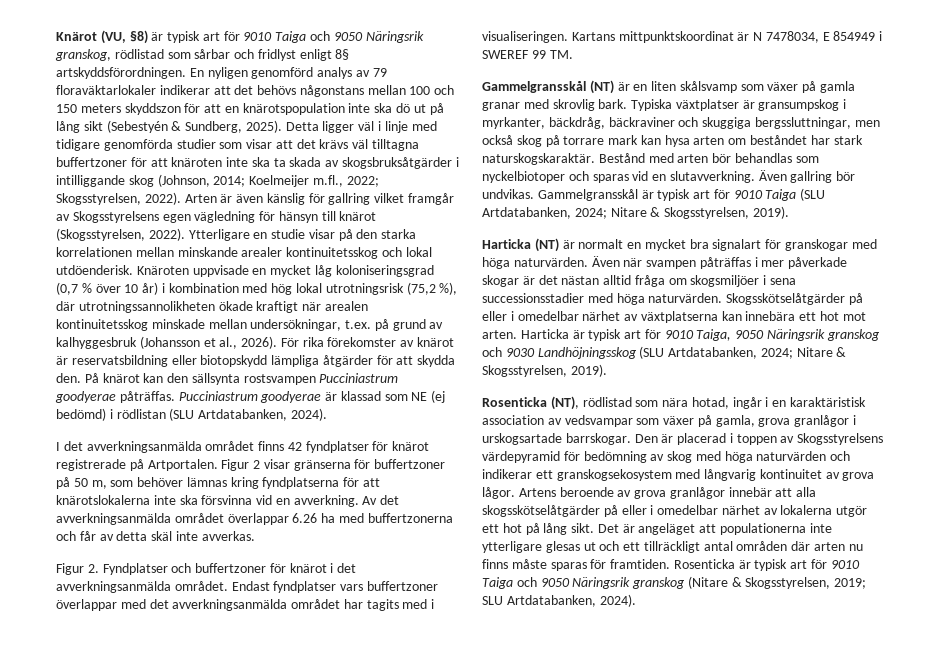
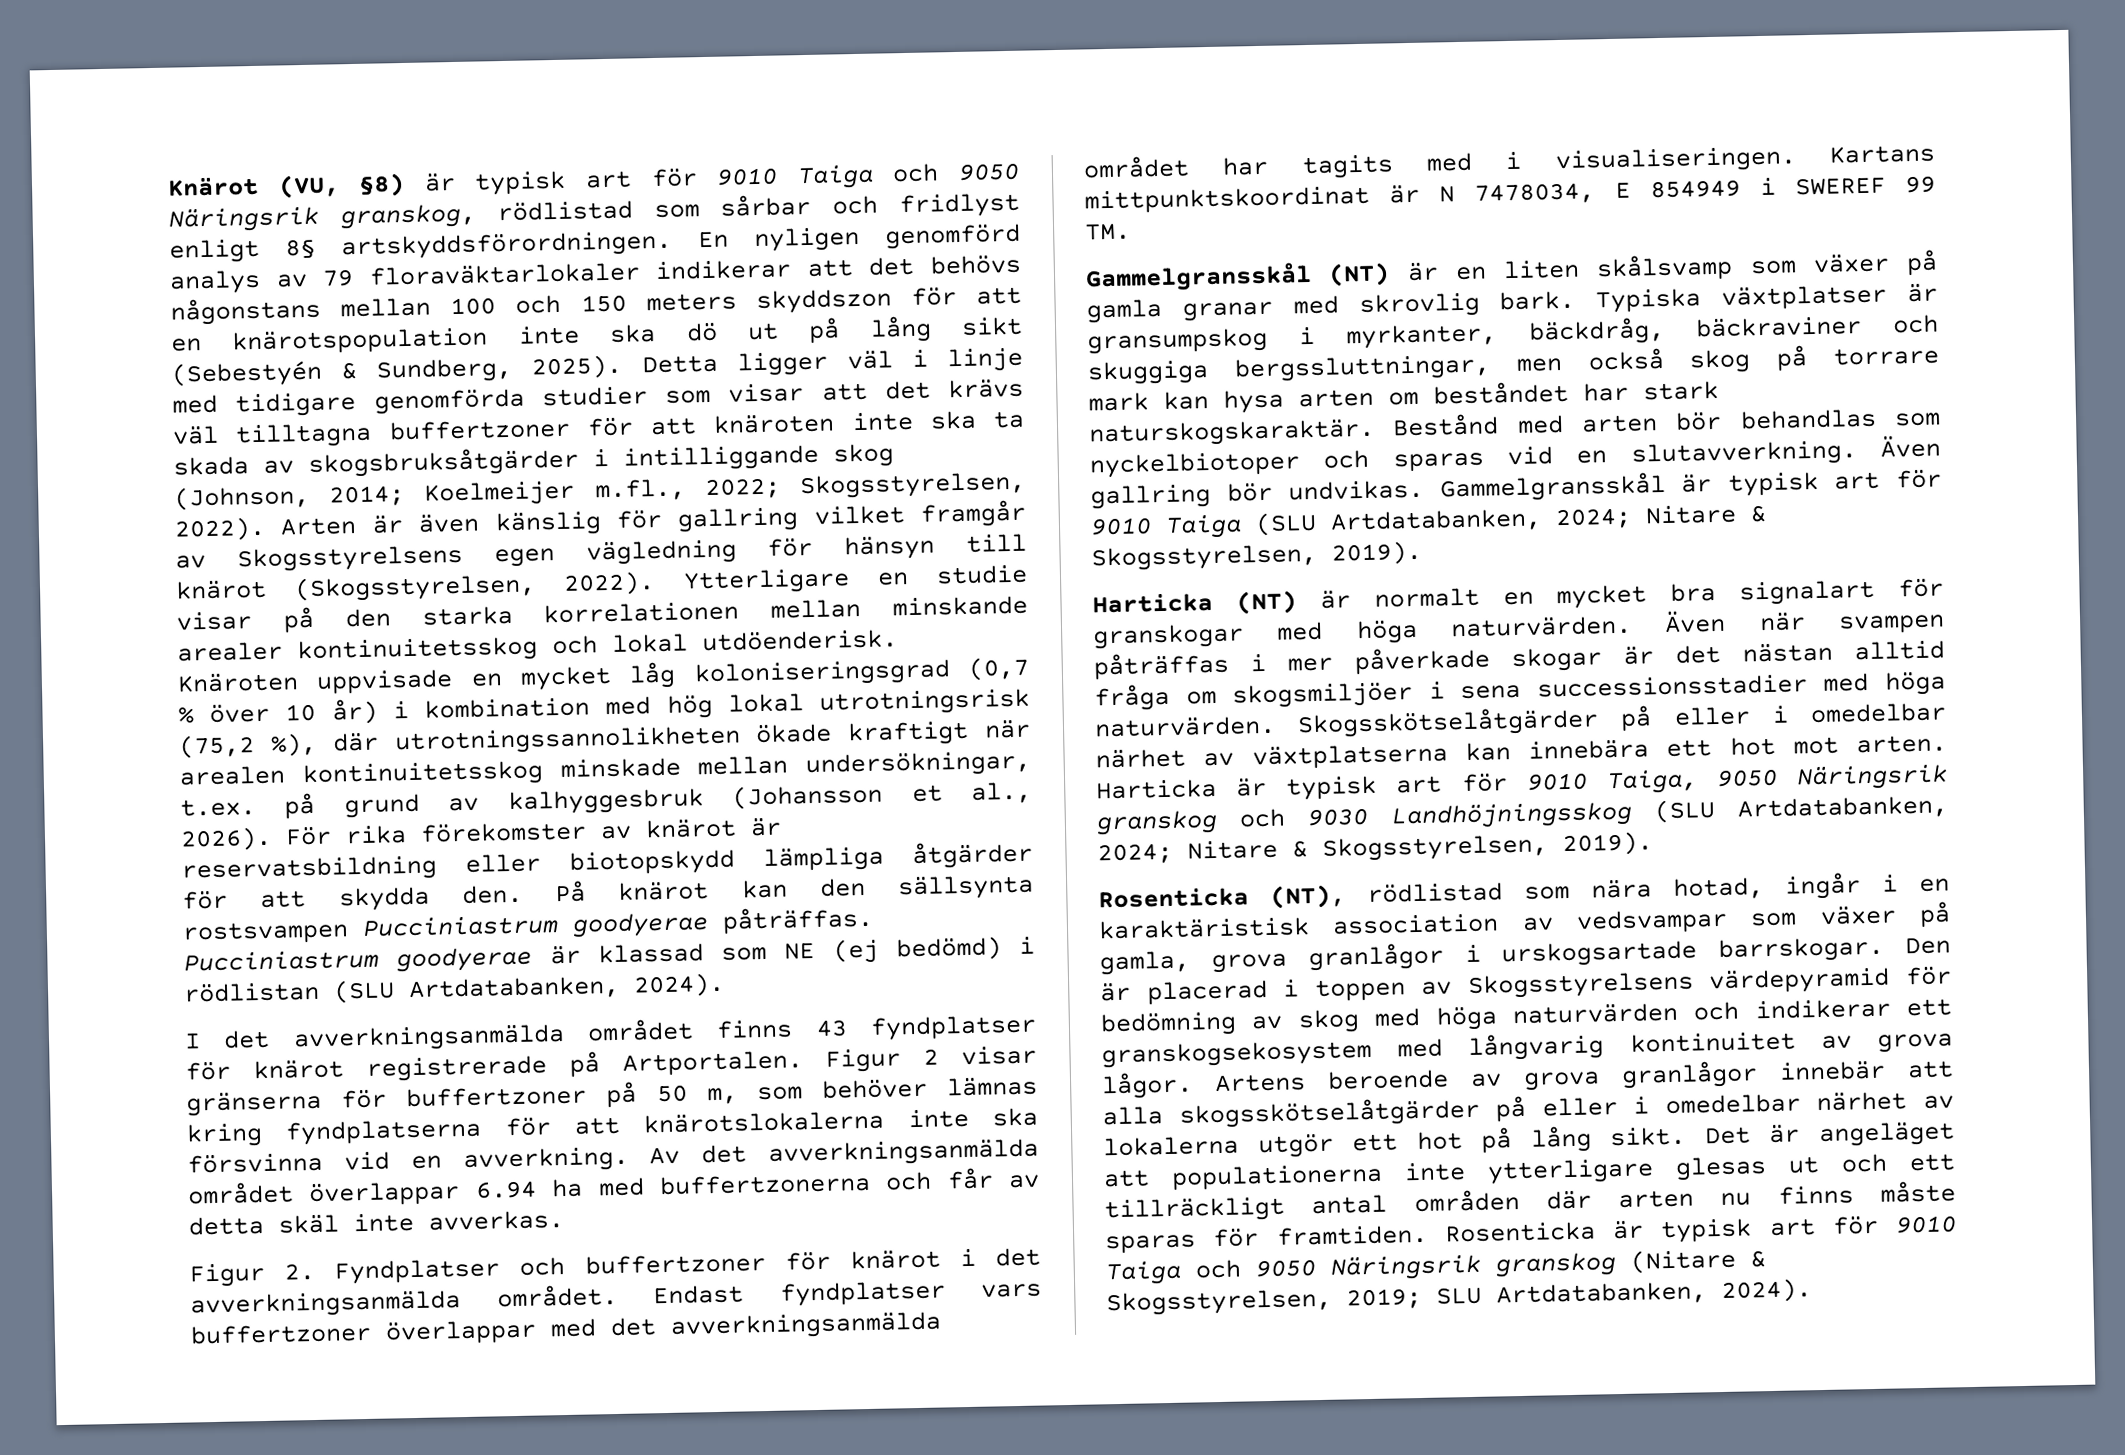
[287,442,302,451] 42 -> [815,1019,848,1037] 43
[292,513,318,523] 6.26 -> [474,1180,537,1199] 6.94

